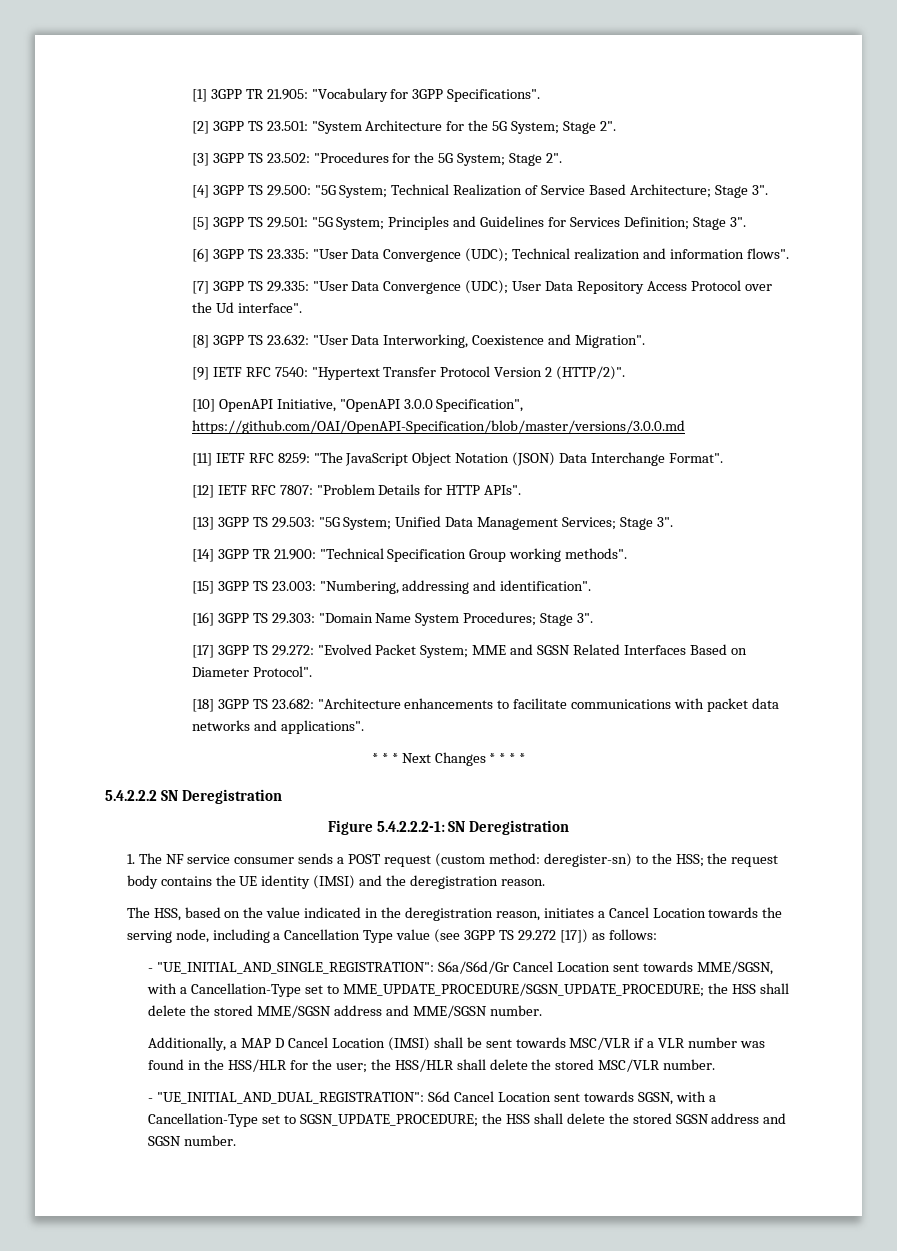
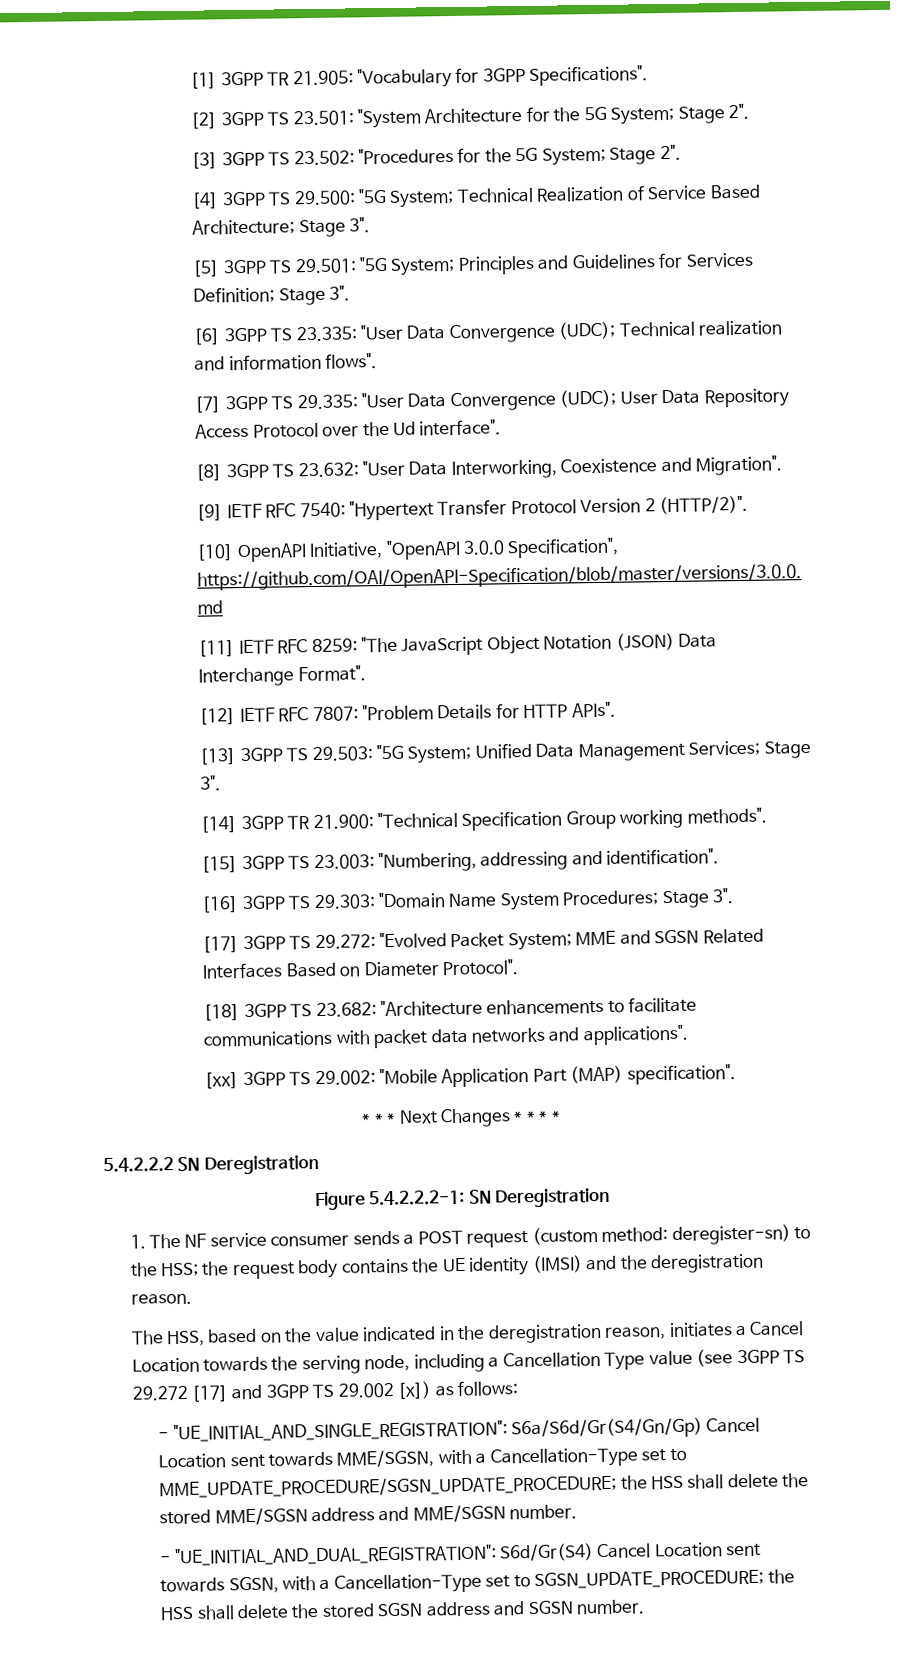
(364, 727) none -> [204,1064,736,1089] // [xx] 3GPP TS 29.002: "Mobile Application Part (MAP) specification".
[559,929,588,943] [17]) -> [190,1381,432,1402] [17] and 3GPP TS 29.002 [x])
[438,961,510,974] S6a/S6d/Gr -> [510,1417,703,1440] S6a/S6d/Gr(S4/Gn/Gp)
[148,1037,766,1051] [148,1059,716,1073] // Additionally, a MAP D Cancel Location (IMSI) shall be sent towards MSC/VLR if a VLR number was found in the HSS/HLR for the user; the HSS/HLR shall delete the stored MSC/VLR number. -> (578, 1512) none
[428,1091,451,1102] S6d -> [499,1543,594,1562] S6d/Gr(S4)

